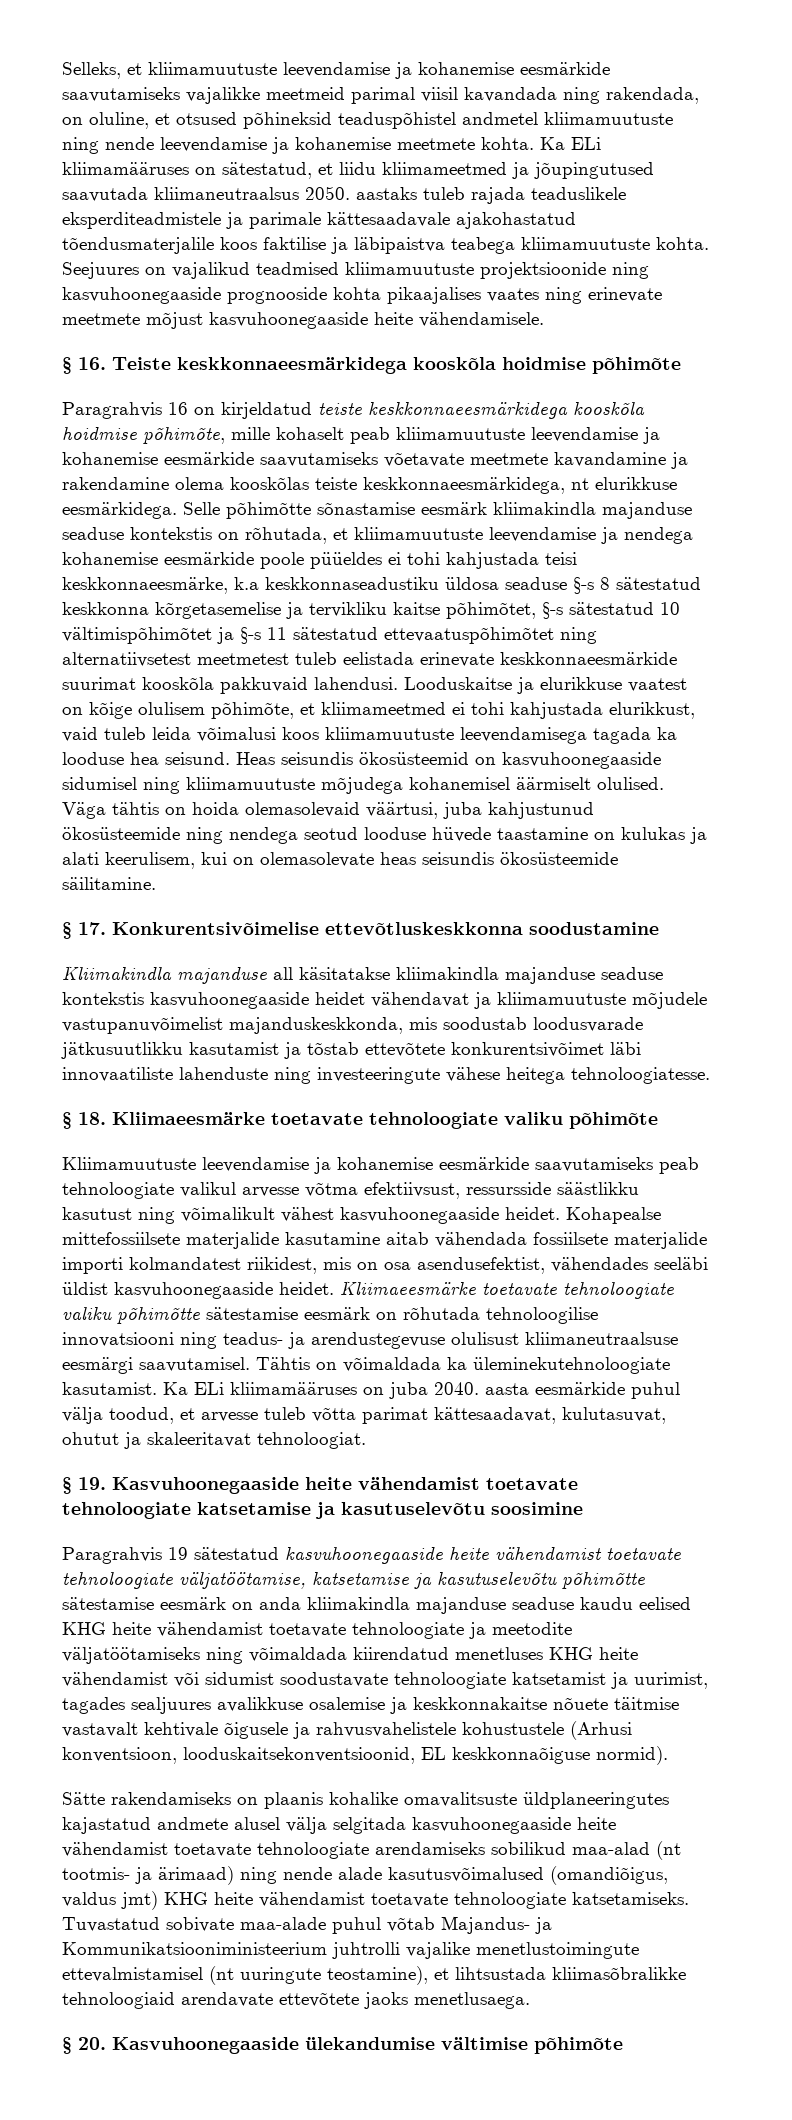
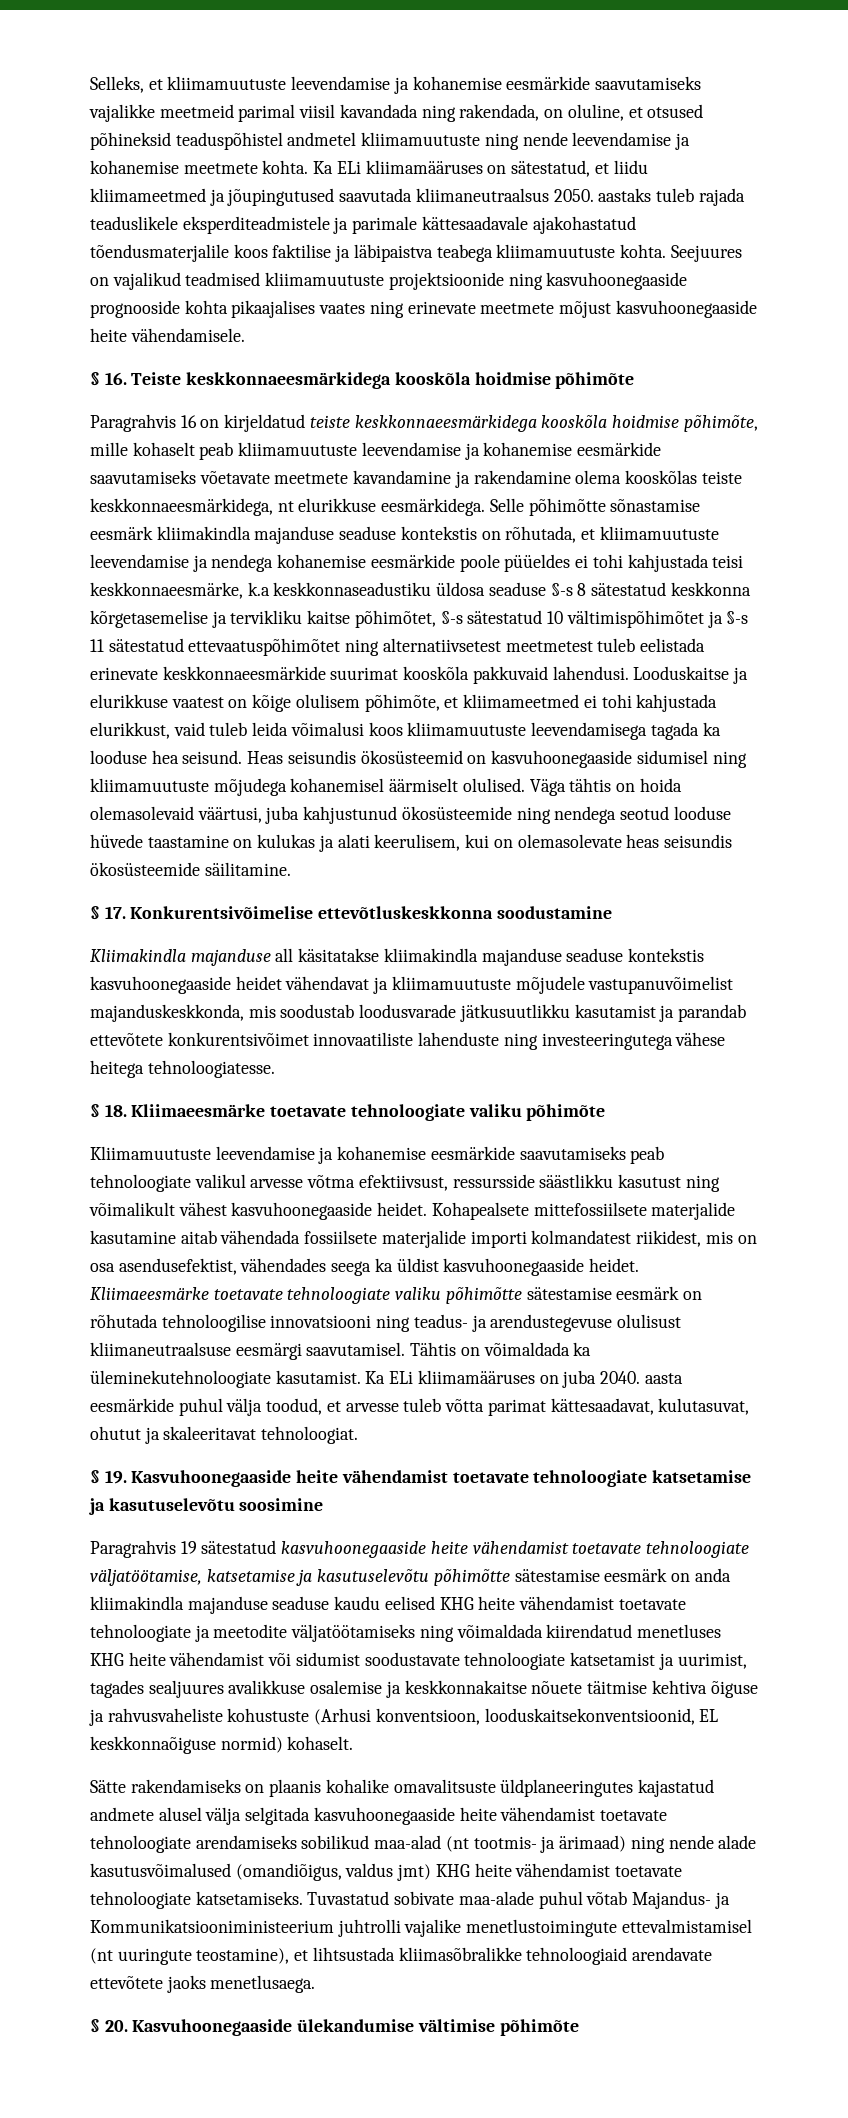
[307,1042,359,1055] tõstab -> [678,1004,747,1022] parandab
[610,1042,641,1055] läbi -> (309, 1039) none
[317,1067,440,1084] investeeringute -> [541,1033,673,1050] investeeringutega
[566,1207,661,1224] Kohapealse -> [431,1202,529,1220] Kohapealsete
[654,1257,708,1270] seeläbi -> [331,1258,393,1276] seega ka
[62,1722,564,1739] vastavalt kehtivale õigusele ja rahvusvahelistele kohustustele -> [651,1680,758,1698] [89,1708,310,1726] kehtiva õiguse ja rahvusvaheliste kohustuste
[596,1746,668,1765] normid). -> [220,1736,354,1753] normid) kohaselt.

